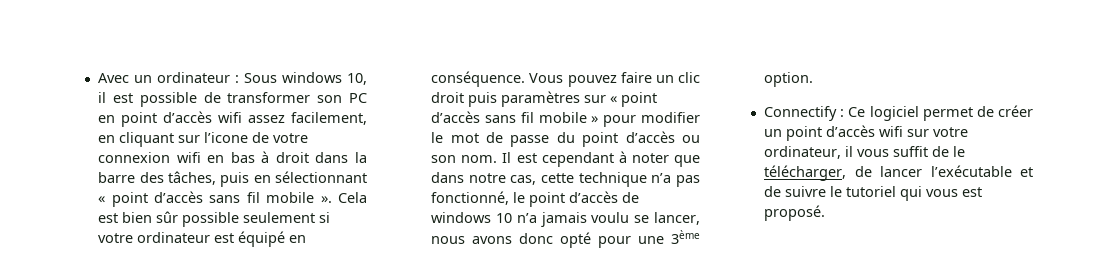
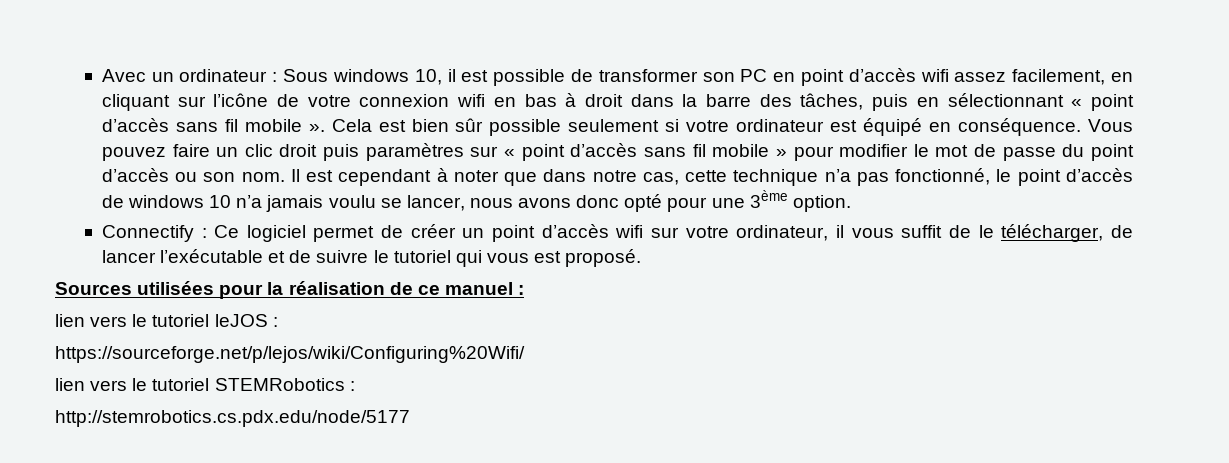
[204,132,249,143] l’icone -> [213,93,269,107] l’icône
(826, 213) none -> [55,281,525,299] [55,314,278,327] [55,346,525,363] [55,378,355,391] [55,410,410,427] // Sources utilisées pour la réalisation de ce manuel : // lien vers le tutoriel leJOS : // https://sourceforge.net/p/lejos/wiki/Configuring%20Wifi/ // lien vers le tutoriel STEMRobotics : // http://stemrobotics.cs.pdx.edu/node/5177

